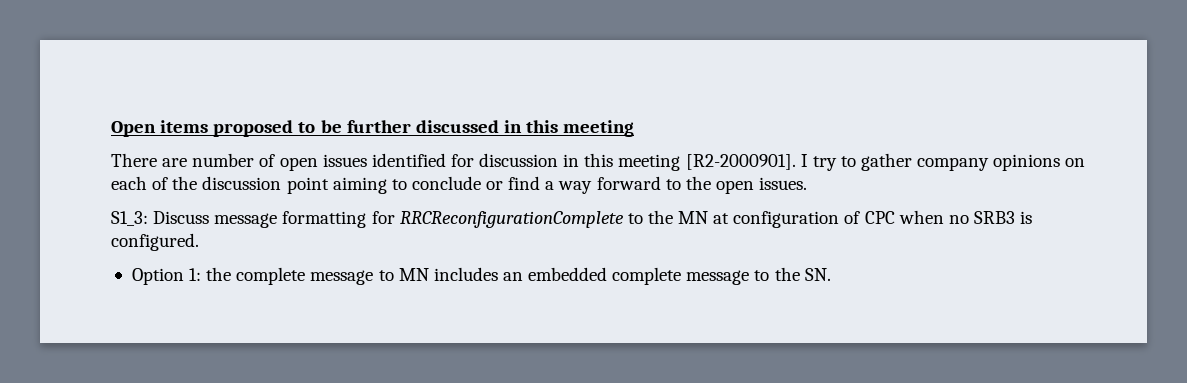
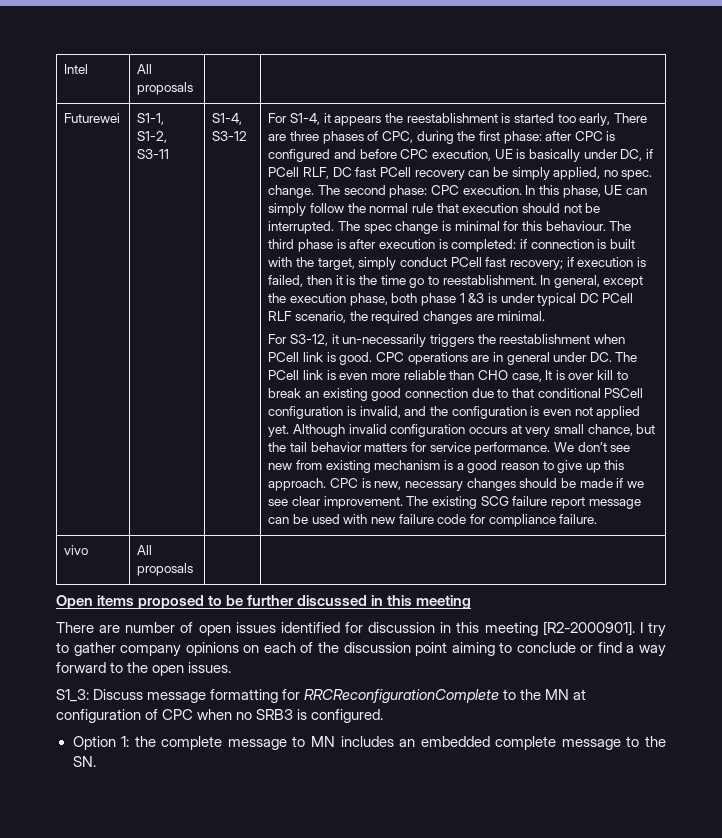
(111, 129) none -> [64,64,89,74] [137,64,153,74] [137,82,194,95] [64,113,121,123] [137,113,165,125] [137,131,168,143] [137,149,170,159] [212,113,243,125] [212,131,248,141] [268,113,647,126] [268,131,616,144] [268,149,653,162] [268,167,653,180] [268,185,647,198] [268,203,601,216] [268,221,632,234] [268,239,635,252] [268,257,646,270] [268,275,644,288] [268,293,634,306] [268,311,546,324] [268,334,625,347] [268,352,638,365] [268,370,628,382] [268,388,644,401] [268,406,641,419] [268,424,656,437] [268,442,631,455] [268,460,625,473] [268,478,644,491] [268,496,641,509] [268,514,598,527] [64,545,89,555] [137,545,153,555] [137,563,194,576] Intel | All proposals | | // Futurewei | S1-1, S1-2, S3-11 | S1-4, S3-12 | For S1-4, it appears the reestablishment is started too early, There are three phases of CPC, during the first phase: after CPC is configured and before CPC execution, UE is basically under DC, if PCell RLF, DC fast PCell recovery can be simply applied, no spec. change. The second phase: CPC execution. In this phase, UE can simply follow the normal rule that execution should not be interrupted. The spec change is minimal for this behaviour. The third phase is after execution is completed: if connection is built with the target, simply conduct PCell fast recovery; if execution is failed, then it is the time go to reestablishment. In general, except the execution phase, both phase 1 &3 is under typical DC PCell RLF scenario, the required changes are minimal. // For S3-12, it un-necessarily triggers the reestablishment when PCell link is good. CPC operations are in general under DC. The PCell link is even more reliable than CHO case, It is over kill to break an existing good connection due to that conditional PSCell configuration is invalid, and the configuration is even not applied yet. Although invalid configuration occurs at very small chance, but the tail behavior matters for service performance. We don’t see new from existing mechanism is a good reason to give up this approach. CPC is new, necessary changes should be made if we see clear improvement. The existing SCG failure report message can be used with new failure code for compliance failure. // vivo | All proposals | | //

